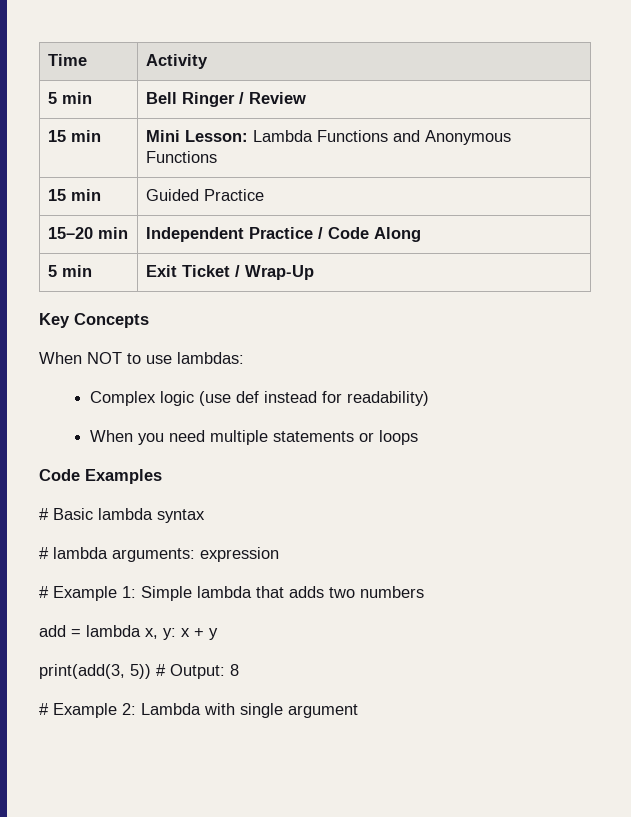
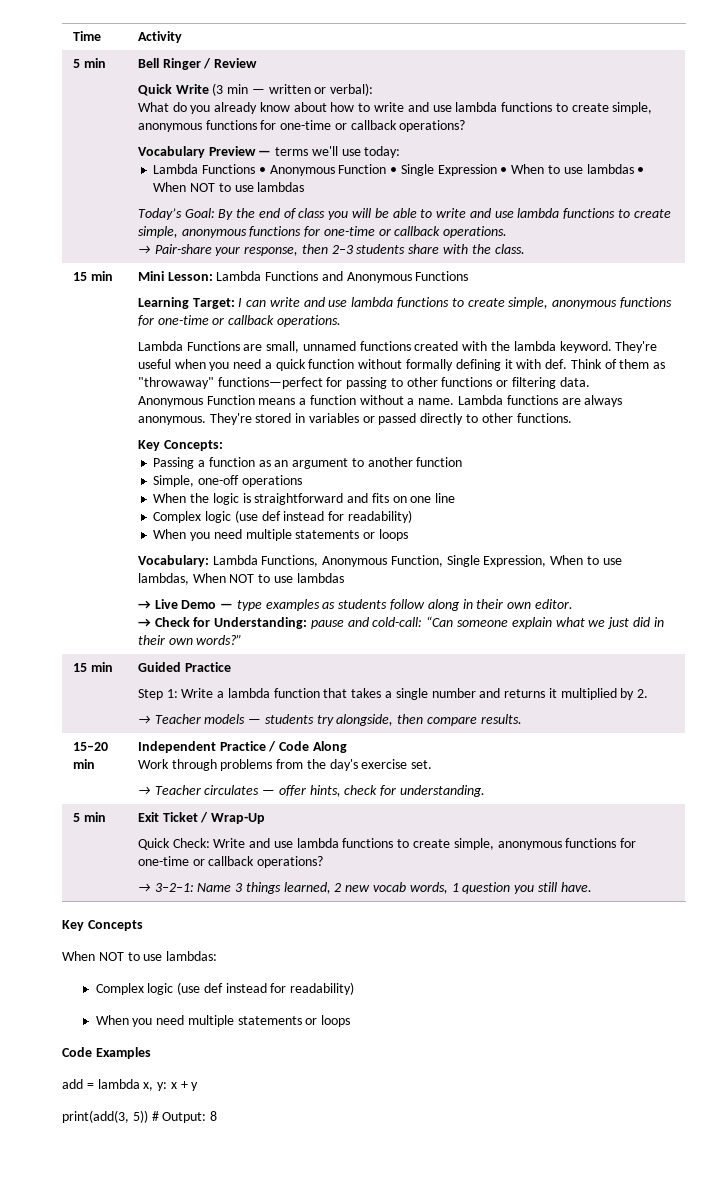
(306, 98) none -> [137,83,374,96] [137,102,653,114] [137,120,466,132] [137,146,401,158] [153,164,645,176] [153,182,305,192] [137,208,671,220] [137,226,508,238] [137,244,525,256] // Quick Write (3 min — written or verbal): // What do you already know about how to write and use lambda functions to create simple, anonymous functions for one-time or callback operations? // Vocabulary Preview — terms we'll use today: // Lambda Functions • Anonymous Function • Single Expression • When to use lambdas • When NOT to use lambdas // Today’s Goal: By the end of class you will be able to write and use lambda functions to create simple, anonymous functions for one-time or callback operations. // → Pair-share your response, then 2–3 students share with the class.
[47,189,101,201] [145,189,264,201] // 15 min | Guided Practice -> [137,297,672,309] [137,315,341,327] [137,341,658,353] [137,359,666,371] [137,377,590,389] [137,395,623,407] [137,413,572,425] [137,440,223,451] [153,457,463,469] [153,475,302,487] [153,493,456,505] [153,510,412,523] [153,529,408,541] [137,555,622,567] [137,573,344,585] [137,599,573,611] [137,616,664,629] [137,634,243,645] [72,662,113,672] [137,662,231,672] [137,688,649,700] [137,714,522,726] // Learning Target: I can write and use lambda functions to create simple, anonymous functions for one-time or callback operations. // Lambda Functions are small, unnamed functions created with the lambda keyword. They're useful when you need a quick function without formally defining it with def. Think of them as "throwaway" functions—perfect for passing to other functions or filtering data. // Anonymous Function means a function without a name. Lambda functions are always anonymous. They're stored in variables or passed directly to other functions. // Key Concepts: // Passing a function as an argument to another function // Simple, one-off operations // When the logic is straightforward and fits on one line // Complex logic (use def instead for readability) // When you need multiple statements or loops // Vocabulary: Lambda Functions, Anonymous Function, Single Expression, When to use lambdas, When NOT to use lambdas // → Live Demo — type examples as students follow along in their own editor. // → Check for Understanding: pause and cold-call: “Can someone explain what we just did in their own words?” // 15 min | Guided Practice // Step 1: Write a lambda function that takes a single number and returns it multiplied by 2. // → Teacher models — students try alongside, then compare results.
(421, 234) none -> [137,759,433,771] [137,785,486,797] // Work through problems from the day's exercise set. // → Teacher circulates — offer hints, check for understanding.
(314, 272) none -> [137,838,637,850] [137,856,324,868] [137,882,592,894] // Quick Check: Write and use lambda functions to create simple, anonymous functions for one-time or callback operations? // → 3–2–1: Name 3 things learned, 2 new vocab words, 1 question you still have.
[39,508,205,523] [39,547,279,562] [39,586,424,601] // # Basic lambda syntax // # lambda arguments: expression // # Example 1: Simple lambda that adds two numbers -> (151, 1053) none
[39,703,358,718] // # Example 2: Lambda with single argument -> (218, 1116) none

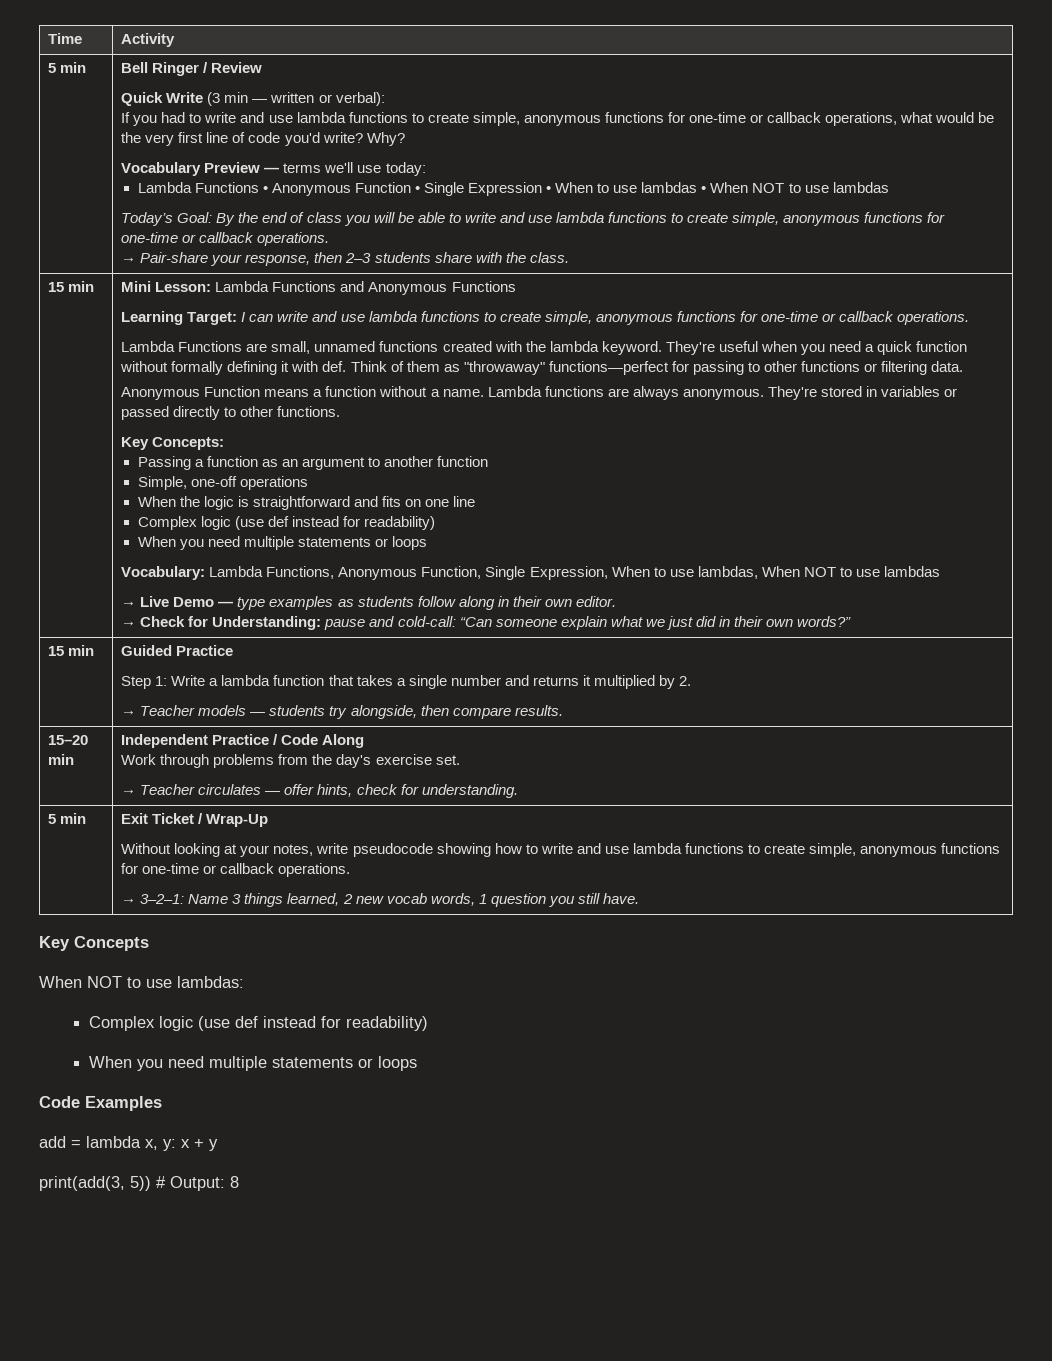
[137,102,355,114] What do you already know about how -> [121,112,186,126] If you had
[399,120,466,132] operations? -> [825,112,995,126] [121,132,405,146] operations, what would be the very first line of code you'd write? Why?
[137,838,246,850] Quick Check: Write -> [121,843,573,857] Without looking at your notes, write pseudocode showing how to write
[257,856,324,868] operations? -> [278,863,351,877] operations.

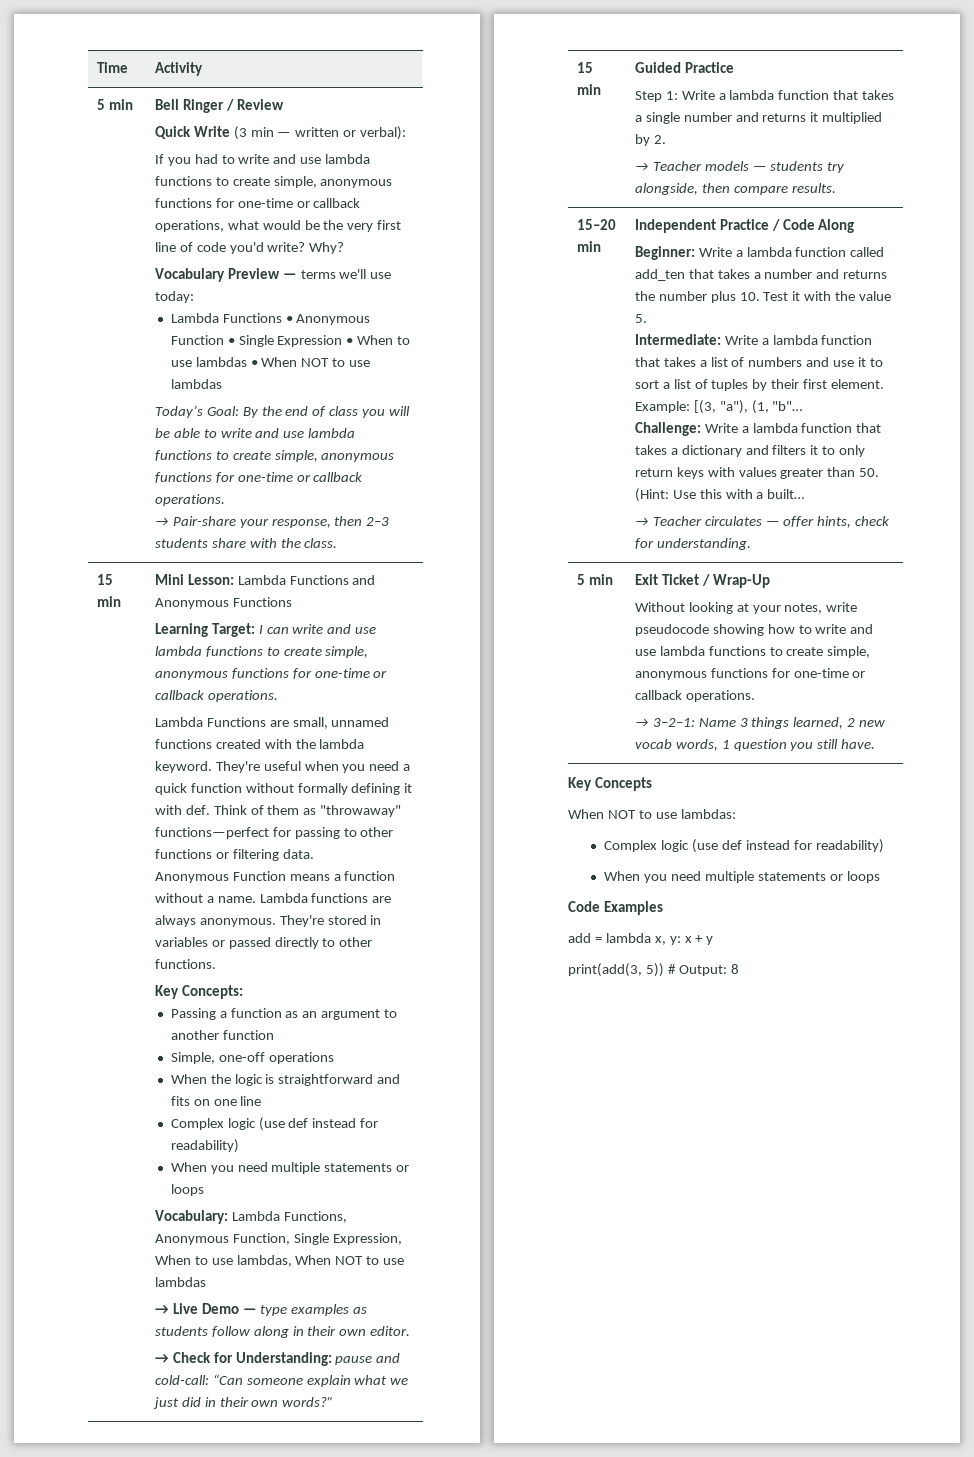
[121,754,460,768] Work through problems from the day's exercise set. -> [634,246,885,260] [634,269,888,281] [634,291,892,303] [634,314,647,323] [634,334,873,345] [634,357,883,367] [634,379,885,391] [634,400,803,414] [634,422,882,436] [634,445,866,457] [634,467,880,479] [634,488,805,502] Beginner: Write a lambda function called add_ten that takes a number and returns the number plus 10. Test it with the value 5. // Intermediate: Write a lambda function that takes a list of numbers and use it to sort a list of tuples by their first element. Example: [(3, "a"), (1, "b"… // Challenge: Write a lambda function that takes a dictionary and filters it to only return keys with values greater than 50. (Hint: Use this with a built…

